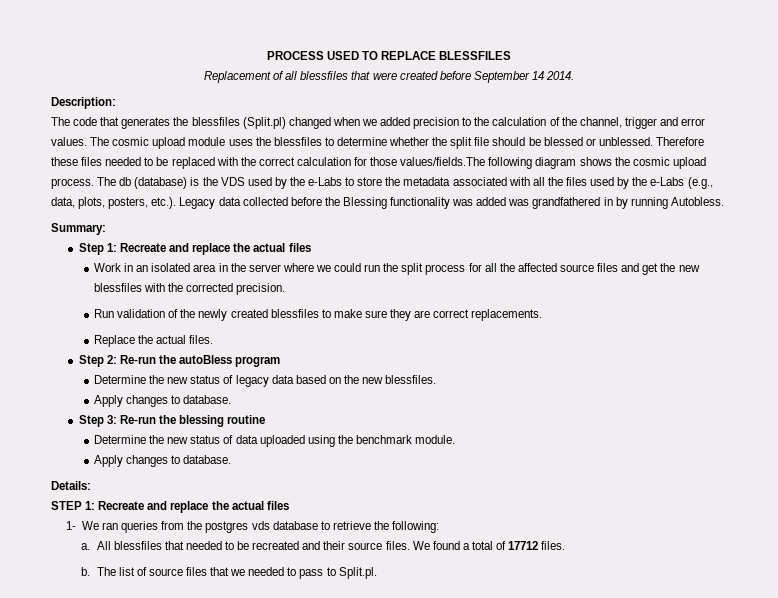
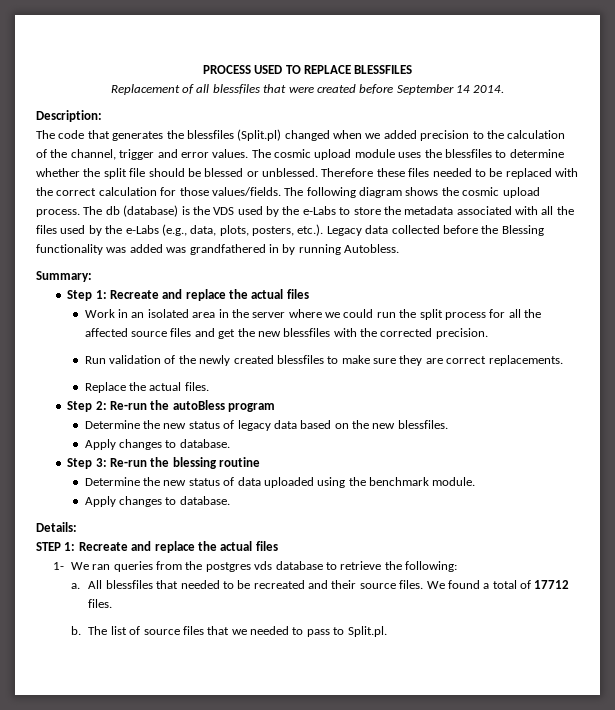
[400,157,486,166] values/fields.The -> [211,187,304,196] values/fields. The

